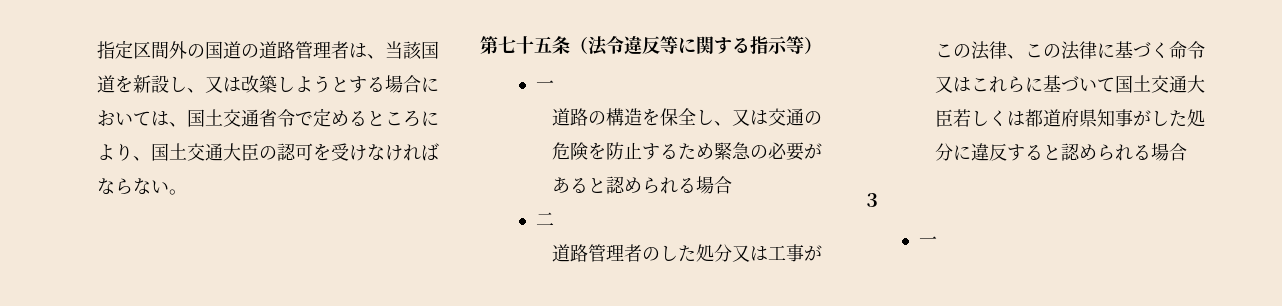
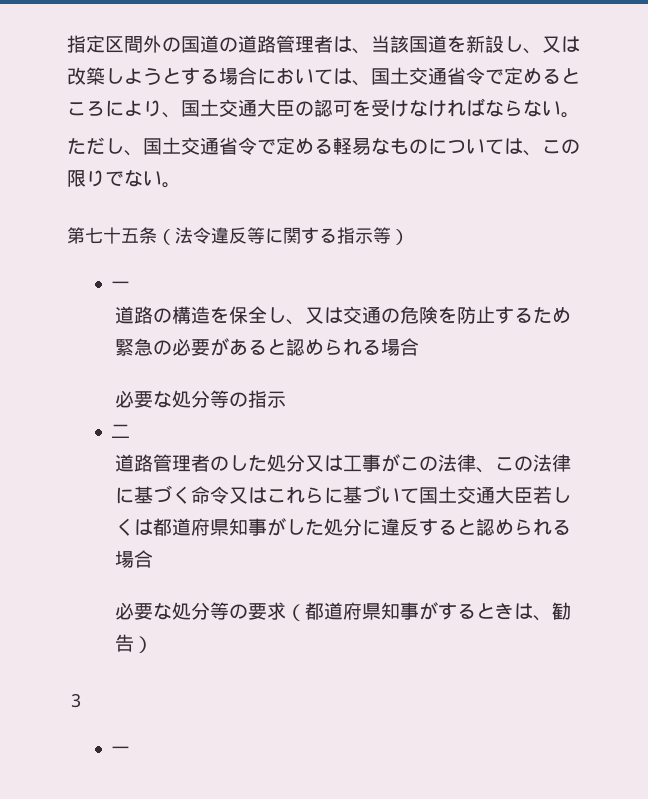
(187, 192) none -> [67,137,580,156] [67,170,181,188] // ただし、国土交通省令で定める軽易なものについては、この限りでない。
(732, 185) none -> [115,390,287,408] // 必要な処分等の指示
(1187, 152) none -> [115,602,572,621] [115,634,154,653] // 必要な処分等の要求（都道府県知事がするときは、勧告）

